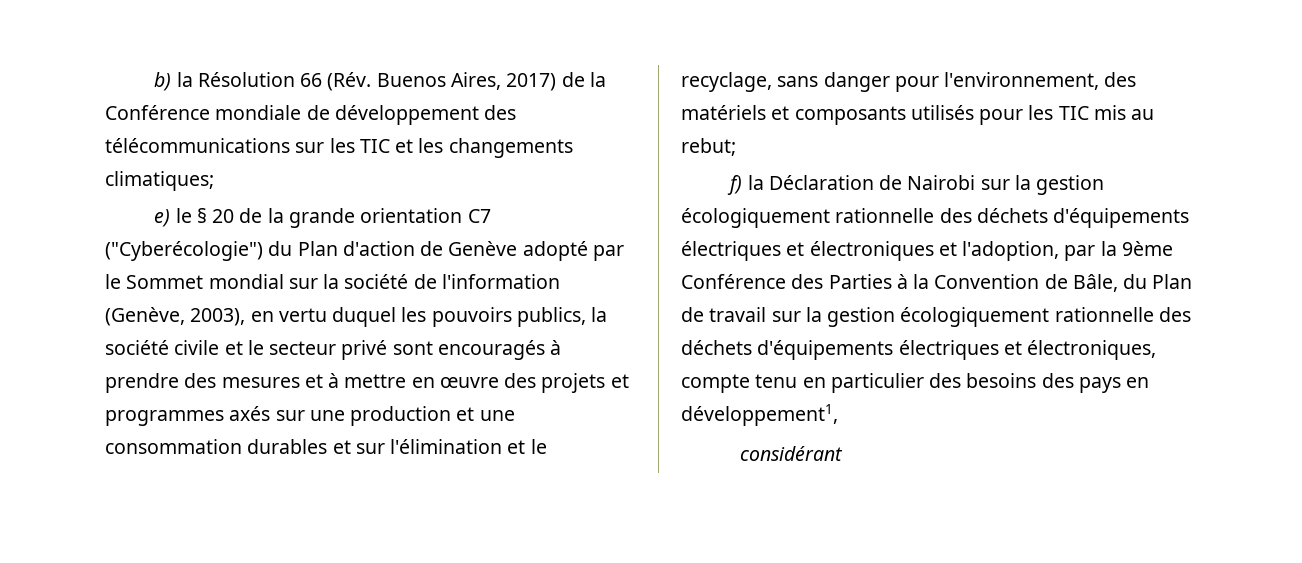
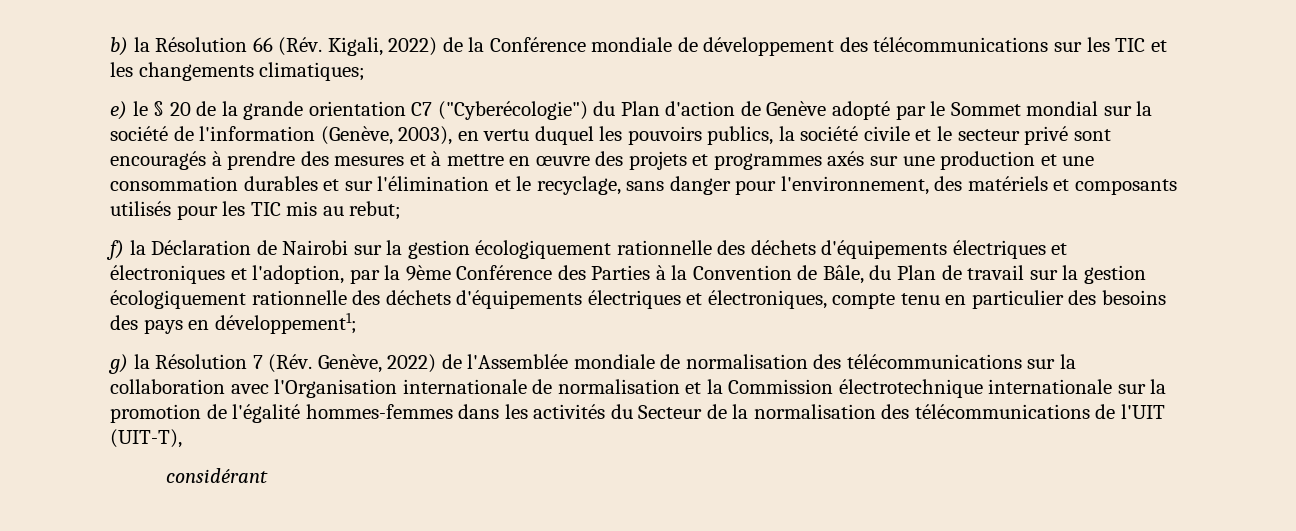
[376,72,557,91] Buenos Aires, 2017) -> [327,37,438,56] Kigali, 2022)
[681,404,838,426] développement1, -> [214,313,357,334] [108,354,1077,374] [110,379,1167,398] [110,404,1166,423] [110,429,182,448] développement1; // g) la Résolution 7 (Rév. Genève, 2022) de l'Assemblée mondiale de normalisation des télécommunications sur la collaboration avec l'Organisation internationale de normalisation et la Commission électrotechnique internationale sur la promotion de l'égalité hommes-femmes dans les activités du Secteur de la normalisation des télécommunications de l'UIT (UIT-T),

